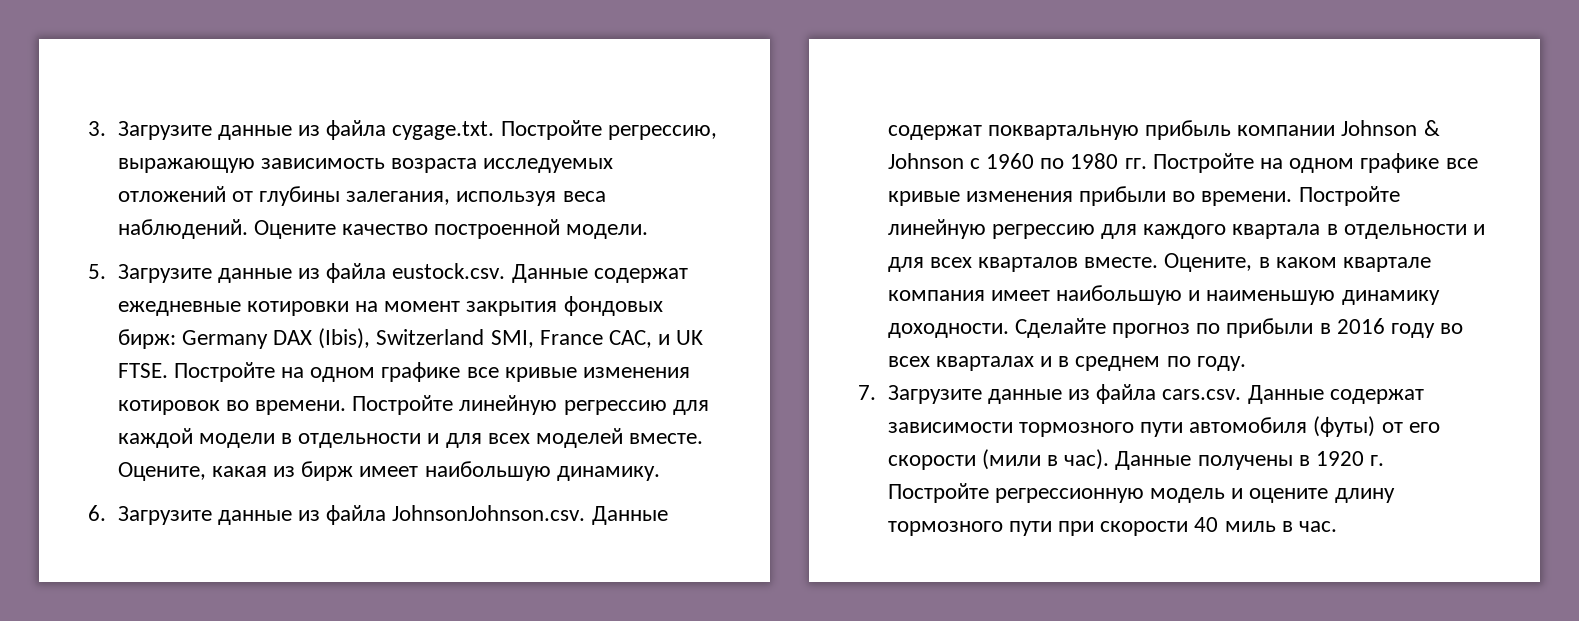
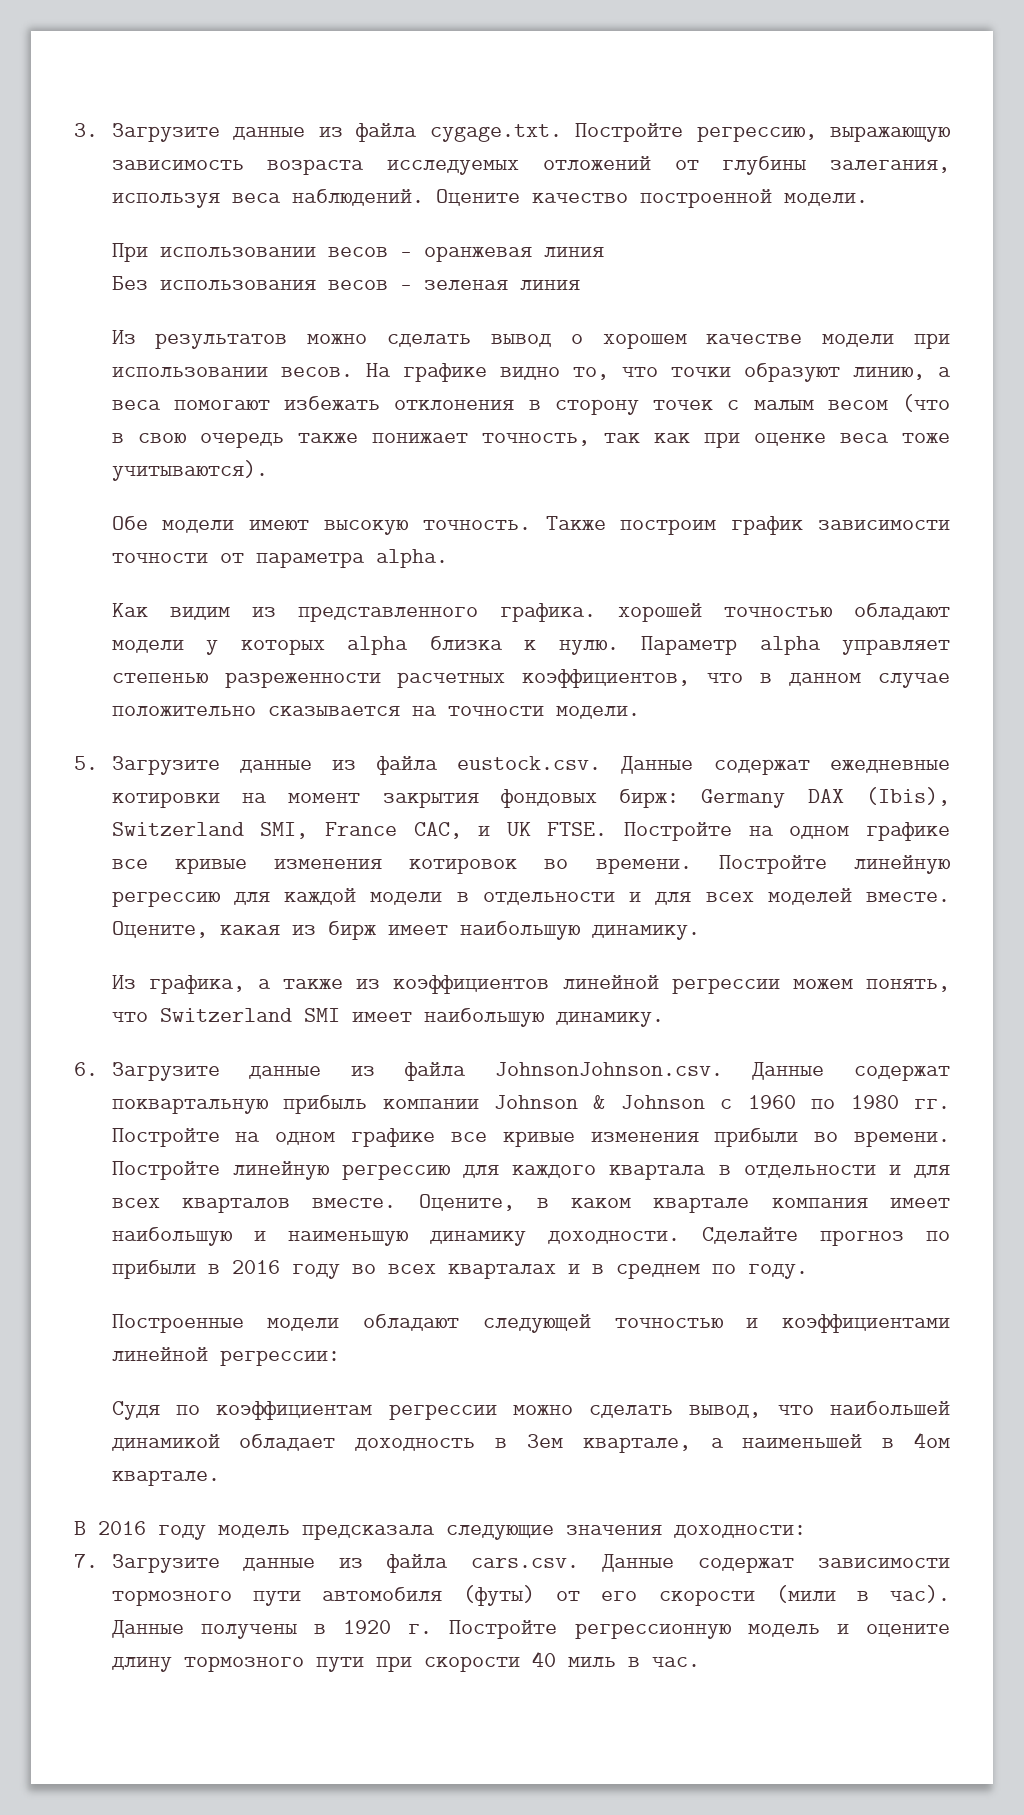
(649, 231) none -> [111,243,604,262] [111,276,580,290] [111,330,950,349] [111,363,951,382] [111,394,950,415] [111,432,950,448] [111,460,268,481] [111,516,950,535] [111,549,448,568] [111,603,950,622] [111,636,950,655] [111,669,951,688] [111,705,640,719] // При использовании весов – оранжевая линия // Без использования весов – зеленая линия // Из результатов можно сделать вывод о хорошем качестве модели при использовании весов. На графике видно то, что точки образуют линию, а веса помогают избежать отклонения в сторону точек с малым весом (что в свою очередь также понижает точность, так как при оценке веса тоже учитываются). // Обе модели имеют высокую точность. Также построим график зависимости точности от параметра alpha. // Как видим из представленного графика. хорошей точностью обладают модели у которых alpha близка к нулю. Параметр alpha управляет степенью разреженности расчетных коэффициентов, что в данном случае положительно сказывается на точности модели.
(660, 473) none -> [111,975,951,994] [111,1008,664,1027] // Из графика, а также из коэффициентов линейной регрессии можем понять, что Switzerland SMI имеет наибольшую динамику.
(1246, 363) none -> [111,1314,950,1333] [111,1347,340,1366] [111,1401,950,1420] [111,1432,950,1453] [111,1470,220,1486] [74,1521,806,1540] // Построенные модели обладают следующей точностью и коэффициентами линейной регрессии: // Судя по коэффициентам регрессии можно сделать вывод, что наибольшей динамикой обладает доходность в 3ем квартале, а наименьшей в 4ом квартале. // В 2016 году модель предсказала следующие значения доходности:

